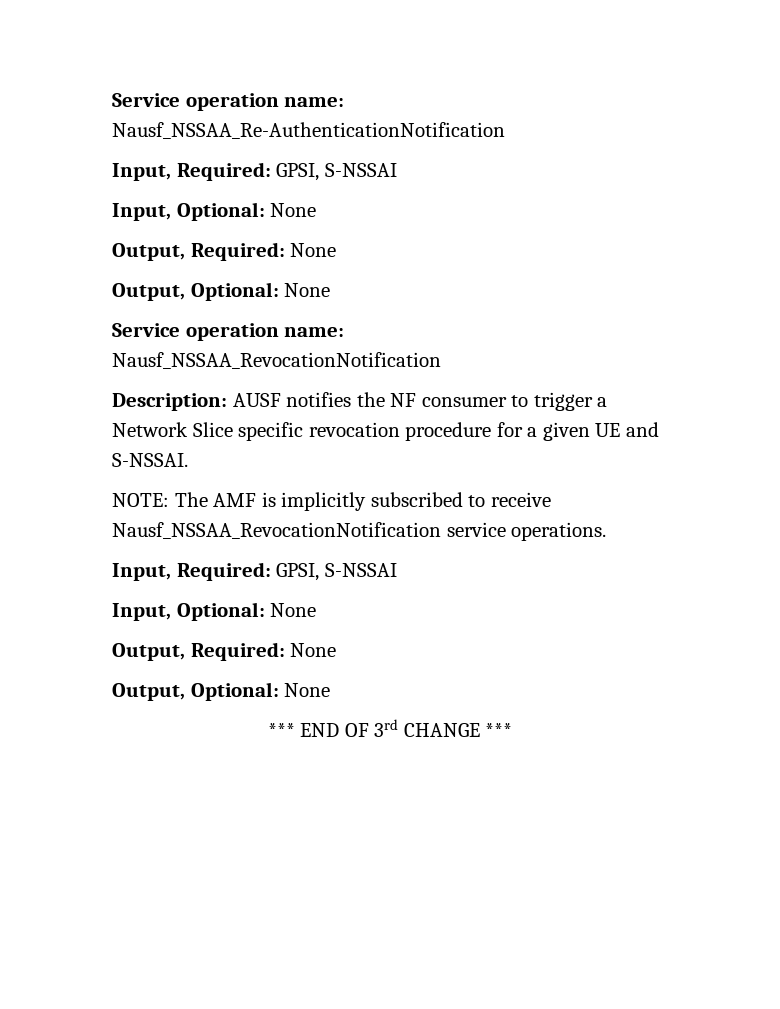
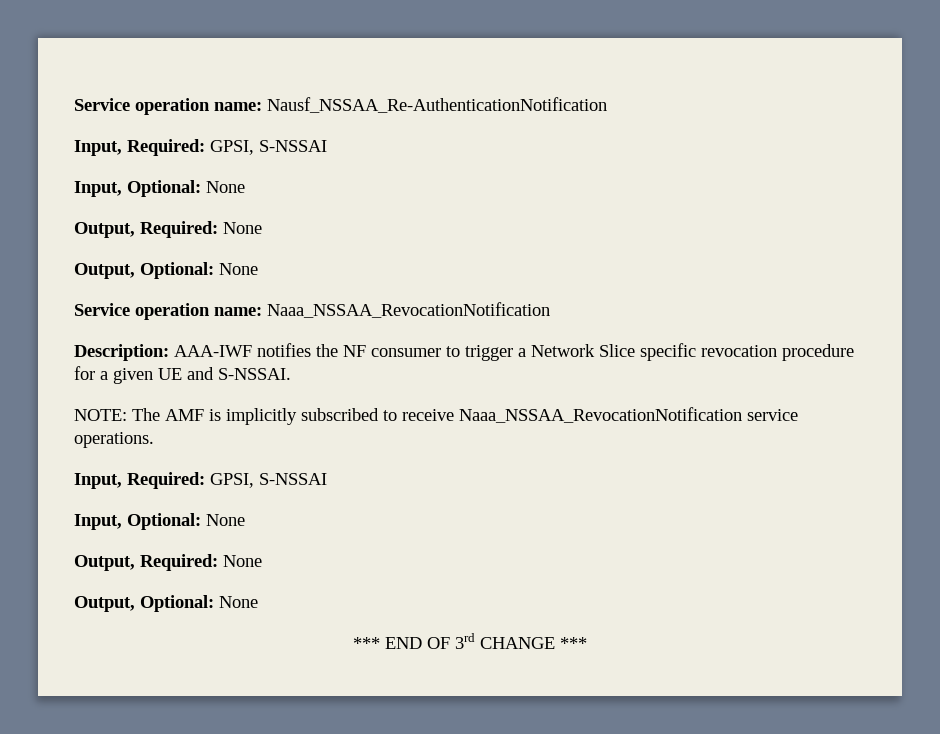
[112,352,441,369] Nausf_NSSAA_RevocationNotification -> [267,302,550,318] Naaa_NSSAA_RevocationNotification
[232,393,281,407] AUSF -> [174,345,252,357] AAA-IWF
[112,522,441,539] Nausf_NSSAA_RevocationNotification -> [459,407,742,423] Naaa_NSSAA_RevocationNotification

